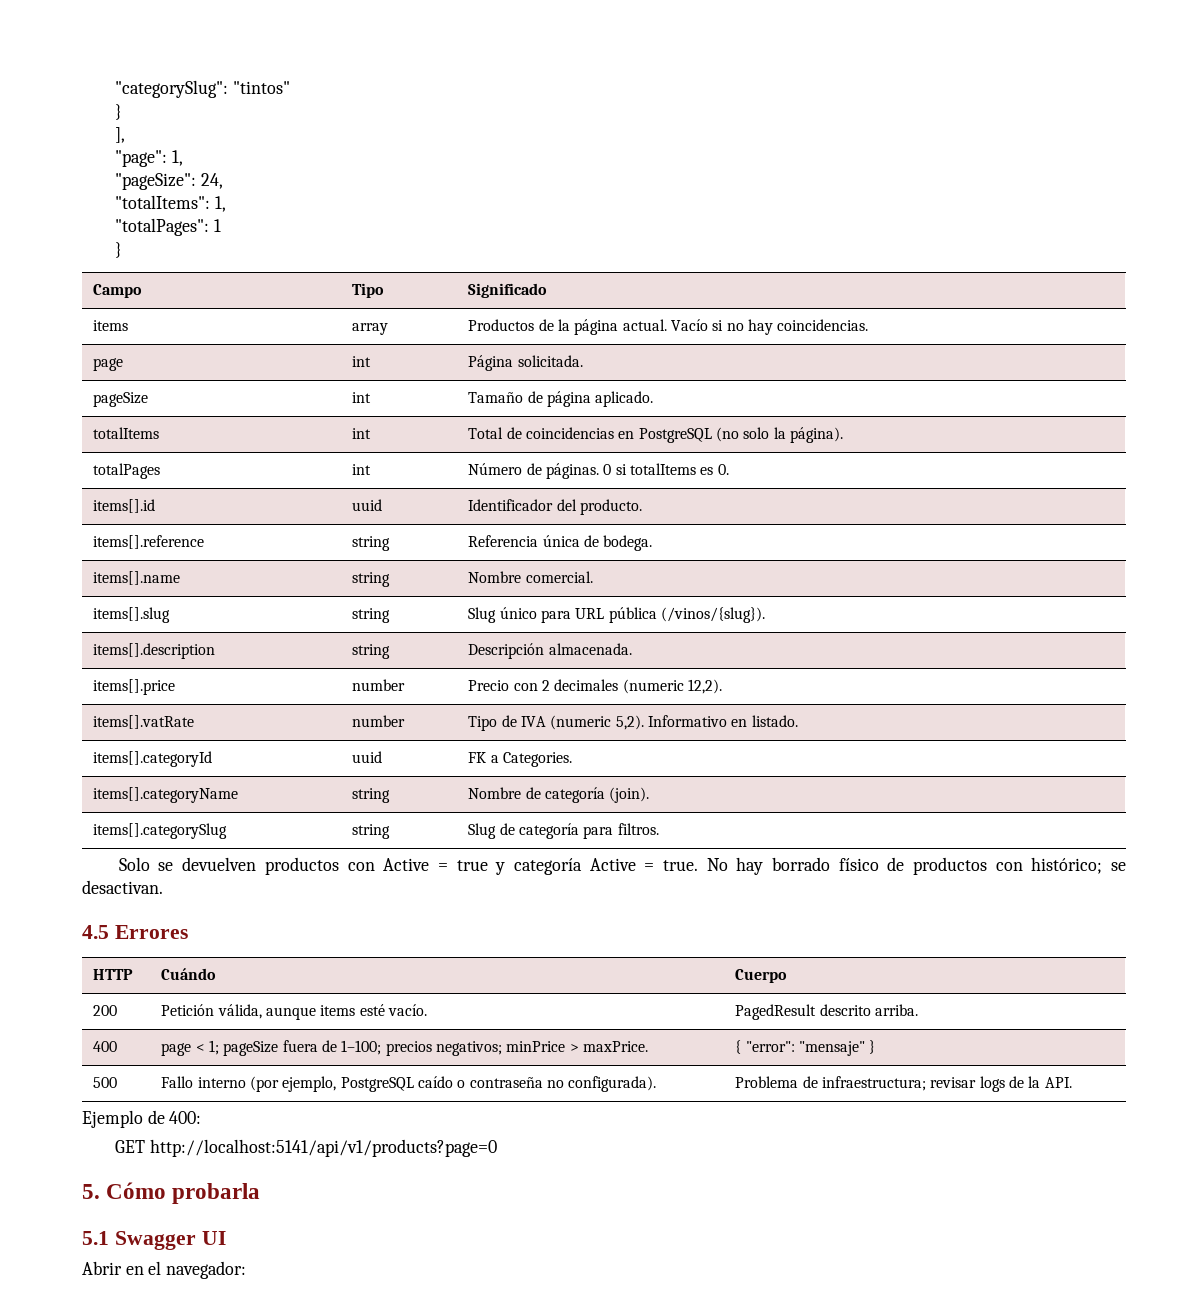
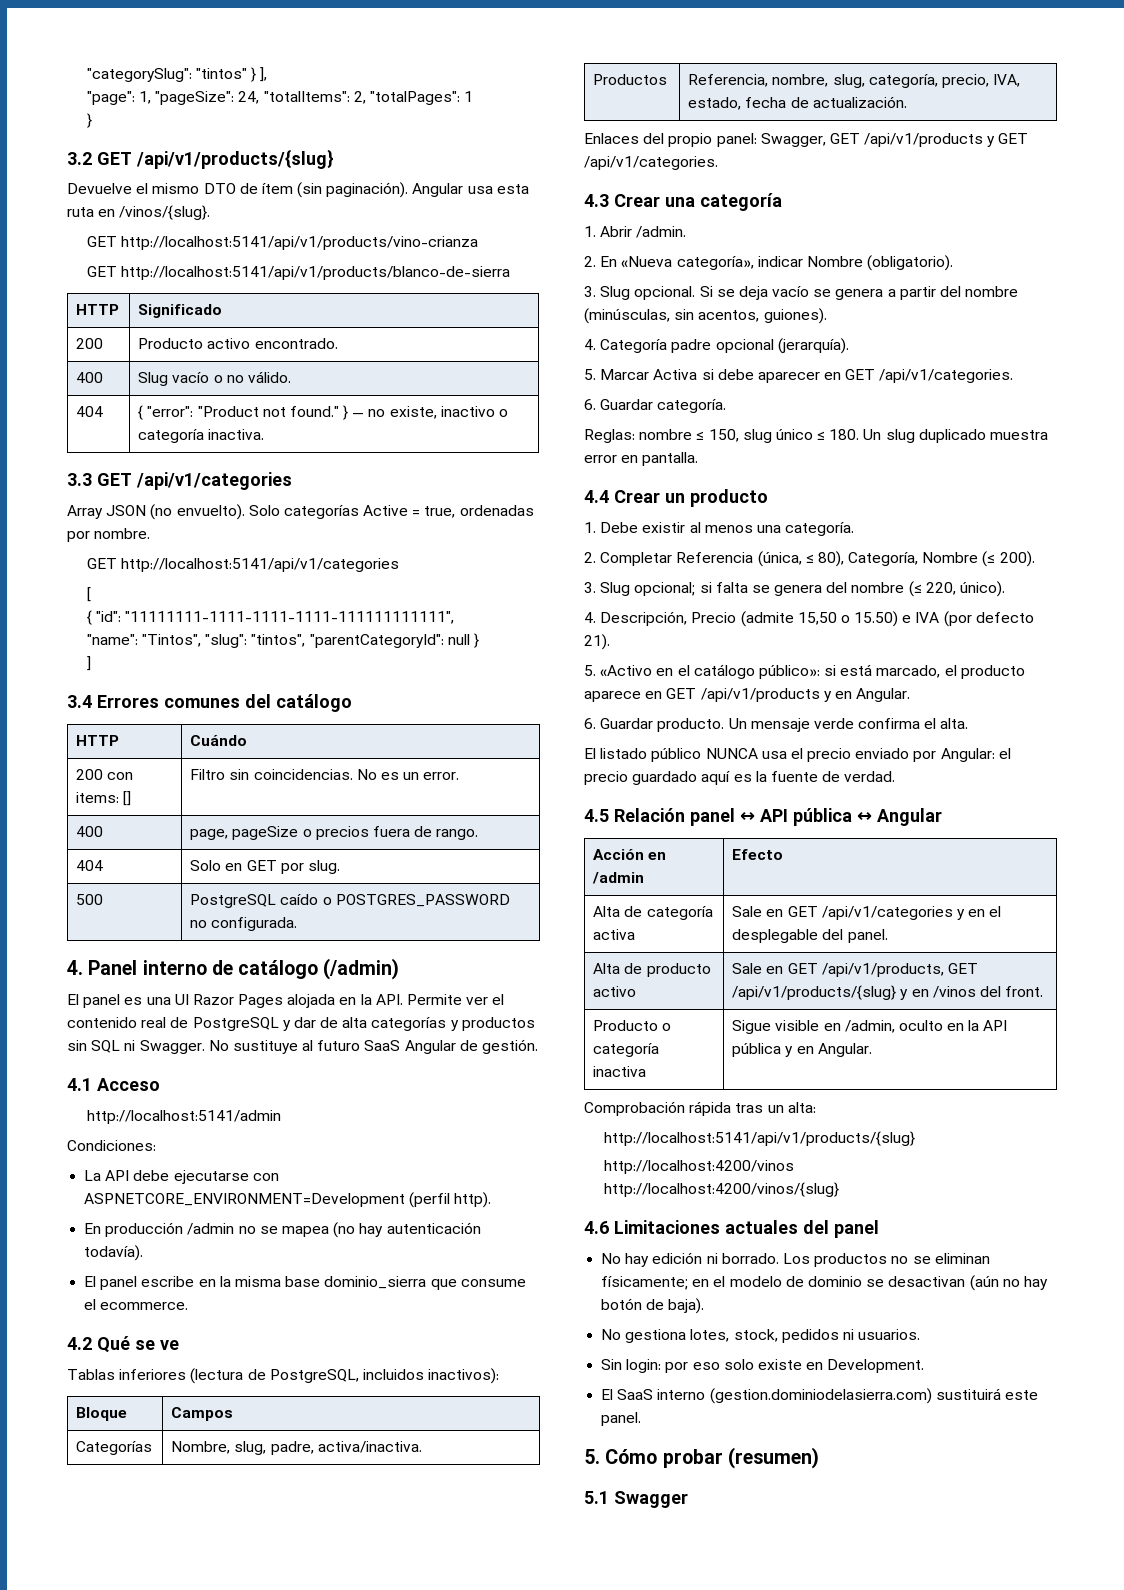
[114,104,122,120] // } // -> [251,67,257,82] }
(183, 158) // -> (152, 97) none
[114,195,226,212] // "totalItems": 1, // -> [263,91,366,104] "totalItems": 2,
[93,284,143,298] [352,283,385,298] [468,283,548,298] [93,320,129,331] [352,323,389,335] [468,319,869,335] [93,358,124,371] [352,356,372,367] [468,355,583,371] [93,392,149,407] [352,392,372,403] [468,391,654,407] [93,427,160,439] [352,428,372,439] [468,427,844,443] [93,463,161,479] [352,464,372,475] [468,463,729,479] [93,499,156,513] [352,499,383,511] [468,499,643,515] [93,535,205,549] [352,536,391,551] [468,535,653,551] [93,571,181,585] [352,572,391,587] [468,571,593,583] [93,607,171,623] [352,608,391,623] [468,607,766,623] [93,643,216,659] [352,644,391,659] [468,643,632,659] [93,679,176,695] [352,679,406,691] [468,679,723,694] [93,715,195,729] [352,715,406,727] [468,715,798,731] [93,751,213,767] [352,751,383,763] [468,752,573,767] [93,787,239,803] [352,788,391,803] [468,787,650,803] [93,823,228,839] [352,824,391,839] [468,823,659,839] [118,857,1127,875] [82,880,163,894] [82,925,188,939] // Campo | Tipo | Significado // items | array | Productos de la página actual. Vacío si no hay coincidencias. // page | int | Página solicitada. // pageSize | int | Tamaño de página aplicado. // totalItems | int | Total de coincidencias en PostgreSQL (no solo la página). // totalPages | int | Número de páginas. 0 si totalItems es 0. // items[].id | uuid | Identificador del producto. // items[].reference | string | Referencia única de bodega. // items[].name | string | Nombre comercial. // items[].slug | string | Slug único para URL pública (/vinos/{slug}). // items[].description | string | Descripción almacenada. // items[].price | number | Precio con 2 decimales (numeric 12,2). // items[].vatRate | number | Tipo de IVA (numeric 5,2). Informativo en listado. // items[].categoryId | uuid | FK a Categories. // items[].categoryName | string | Nombre de categoría (join). // items[].categorySlug | string | Slug de categoría para filtros. // Solo se devuelven productos con Active = true y categoría Active = true. No hay borrado físico de productos con histórico; se desactivan. // 4.5 Errores -> [67,149,334,169] [67,182,529,198] [67,205,211,220] [86,236,479,250] [86,266,511,280] [76,304,120,315] [138,304,223,318] [76,338,104,349] [138,338,338,349] [76,372,104,383] [138,371,291,386] [76,406,104,417] [138,405,509,420] [138,429,265,443] [67,472,292,490] [67,504,534,520] [67,528,151,542] [86,558,400,572] [86,587,91,602] [86,610,455,625] [86,633,479,648] [86,656,91,671] [67,694,352,712] // 3.2 GET /api/v1/products/{slug} // Devuelve el mismo DTO de ítem (sin paginación). Angular usa esta ruta en /vinos/{slug}. // GET http://localhost:5141/api/v1/products/vino-crianza // GET http://localhost:5141/api/v1/products/blanco-de-sierra // HTTP | Significado // 200 | Producto activo encontrado. // 400 | Slug vacío o no válido. // 404 | { "error": "Product not found." } — no existe, inactivo o categoría inactiva. // 3.3 GET /api/v1/categories // Array JSON (no envuelto). Solo categorías Active = true, ordenadas por nombre. // GET http://localhost:5141/api/v1/categories // [ // { "id": "11111111-1111-1111-1111-111111111111", // "name": "Tintos", "slug": "tintos", "parentCategoryId": null } // ] // 3.4 Errores comunes del catálogo
[735,969,788,983] [93,1005,118,1016] [161,1004,428,1020] [735,1004,919,1020] [93,1041,118,1052] [161,1040,648,1056] [735,1040,876,1056] [93,1077,118,1088] [161,1076,657,1092] [735,1076,1072,1092] [82,1110,202,1128] [114,1139,497,1157] | Cuerpo // 200 | Petición válida, aunque items esté vacío. | PagedResult descrito arriba. // 400 | page < 1; pageSize fuera de 1–100; precios negativos; minPrice > maxPrice. | { "error": "mensaje" } // 500 | Fallo interno (por ejemplo, PostgreSQL caído o contraseña no configurada). | Problema de infraestructura; revisar logs de la API. // Ejemplo de 400: // GET http://localhost:5141/api/v1/products?page=0 -> [76,769,134,780] [76,791,132,806] [190,769,460,780] [76,826,104,837] [190,826,479,840] [76,860,104,871] [190,860,340,874] [76,894,104,905] [190,894,510,908] [190,917,298,931] [67,958,400,980] [67,994,505,1008] [67,1017,535,1031] [67,1039,539,1054] [67,1078,160,1091] [86,1110,281,1124] [67,1140,156,1151] [84,1170,279,1184] [84,1192,492,1208] [84,1222,481,1238] [84,1245,144,1261] [84,1276,526,1290] [84,1299,189,1310] [67,1336,179,1353] [67,1368,500,1384] [76,1407,128,1421] [171,1407,234,1421] [76,1441,153,1455] [171,1441,422,1455] [593,74,668,85] [688,74,1021,88] [688,96,907,110] [584,133,1029,147] [584,156,718,170] [584,193,782,211] [584,226,687,238] [584,255,954,271] [584,286,1019,300] [584,308,827,324] [584,338,849,354] [584,369,1014,383] [584,399,727,413] [584,429,1049,443] [584,452,699,466] [584,489,768,507] [584,522,855,536] [584,551,1035,567] [584,581,1006,597] [584,611,1034,627] [584,634,610,650] [584,664,1025,679] [584,688,911,702] [584,718,969,732] [584,748,1011,762] [584,771,896,785] [584,808,942,826] [593,849,667,860] [592,872,645,884] [732,849,784,860] [593,906,713,920] [593,929,636,940] [732,906,1002,920] [732,929,888,943] [593,963,711,977] [593,986,637,997] [732,963,978,977] [732,985,1044,1000] [593,1020,672,1031] [593,1043,660,1057] [593,1066,647,1077] [732,1020,1008,1034] [732,1043,872,1057] [584,1101,816,1116] [603,1131,915,1146] [603,1160,794,1174] [603,1182,839,1197] [584,1220,879,1238] [601,1252,990,1267] [601,1275,1048,1291] [601,1298,705,1314] [601,1329,921,1343] [601,1359,925,1373] [601,1388,1038,1404] [601,1412,642,1426] // 200 con items: [] | Filtro sin coincidencias. No es un error. // 400 | page, pageSize o precios fuera de rango. // 404 | Solo en GET por slug. // 500 | PostgreSQL caído o POSTGRES_PASSWORD no configurada. // 4. Panel interno de catálogo (/admin) // El panel es una UI Razor Pages alojada en la API. Permite ver el contenido real de PostgreSQL y dar de alta categorías y productos sin SQL ni Swagger. No sustituye al futuro SaaS Angular de gestión. // 4.1 Acceso // http://localhost:5141/admin // Condiciones: // La API debe ejecutarse con ASPNETCORE_ENVIRONMENT=Development (perfil http). // En producción /admin no se mapea (no hay autenticación todavía). // El panel escribe en la misma base dominio_sierra que consume el ecommerce. // 4.2 Qué se ve // Tablas inferiores (lectura de PostgreSQL, incluidos inactivos): // Bloque | Campos // Categorías | Nombre, slug, padre, activa/inactiva. // Productos | Referencia, nombre, slug, categoría, precio, IVA, estado, fecha de actualización. // Enlaces del propio panel: Swagger, GET /api/v1/products y GET /api/v1/categories. // 4.3 Crear una categoría // 1. Abrir /admin. // 2. En «Nueva categoría», indicar Nombre (obligatorio). // 3. Slug opcional. Si se deja vacío se genera a partir del nombre (minúsculas, sin acentos, guiones). // 4. Categoría padre opcional (jerarquía). // 5. Marcar Activa si debe aparecer en GET /api/v1/categories. // 6. Guardar categoría. // Reglas: nombre ≤ 150, slug único ≤ 180. Un slug duplicado muestra error en pantalla. // 4.4 Crear un producto // 1. Debe existir al menos una categoría. // 2. Completar Referencia (única, ≤ 80), Categoría, Nombre (≤ 200). // 3. Slug opcional; si falta se genera del nombre (≤ 220, único). // 4. Descripción, Precio (admite 15,50 o 15.50) e IVA (por defecto 21). // 5. «Activo en el catálogo público»: si está marcado, el producto aparece en GET /api/v1/products y en Angular. // 6. Guardar producto. Un mensaje verde confirma el alta. // El listado público NUNCA usa el precio enviado por Angular: el precio guardado aquí es la fuente de verdad. // 4.5 Relación panel ↔ API pública ↔ Angular // Acción en /admin | Efecto // Alta de categoría activa | Sale en GET /api/v1/categories y en el desplegable del panel. // Alta de producto activo | Sale en GET /api/v1/products, GET /api/v1/products/{slug} y en /vinos del front. // Producto o categoría inactiva | Sigue visible en /admin, oculto en la API pública y en Angular. // Comprobación rápida tras un alta: // http://localhost:5141/api/v1/products/{slug} // http://localhost:4200/vinos // http://localhost:4200/vinos/{slug} // 4.6 Limitaciones actuales del panel // No hay edición ni borrado. Los productos no se eliminan físicamente; en el modelo de dominio se desactivan (aún no hay botón de baja). // No gestiona lotes, stock, pedidos ni usuarios. // Sin login: por eso solo existe en Development. // El SaaS interno (gestion.dominiodelasierra.com) sustituirá este panel.
[172,1183,261,1204] probarla -> [662,1447,819,1469] probar (resumen)
[201,1231,226,1245] [82,1261,247,1279] UI // Abrir en el navegador: -> (688, 1499) none

